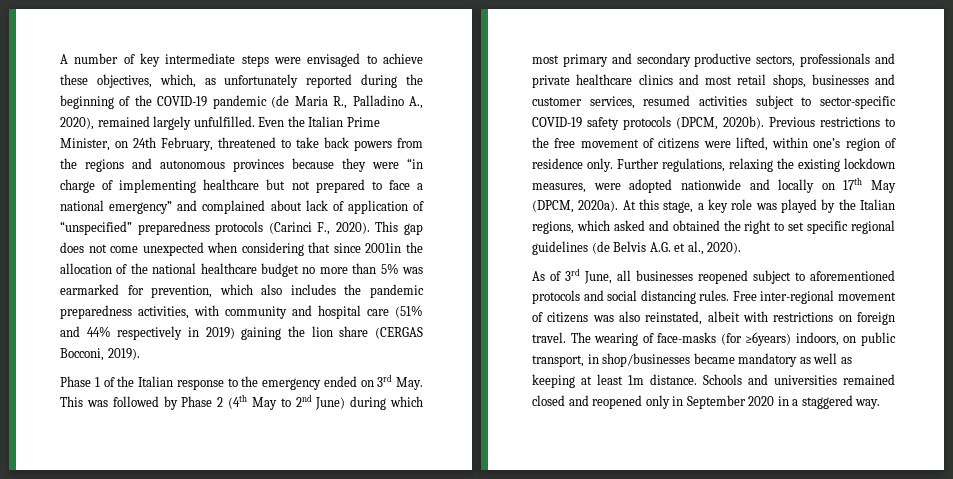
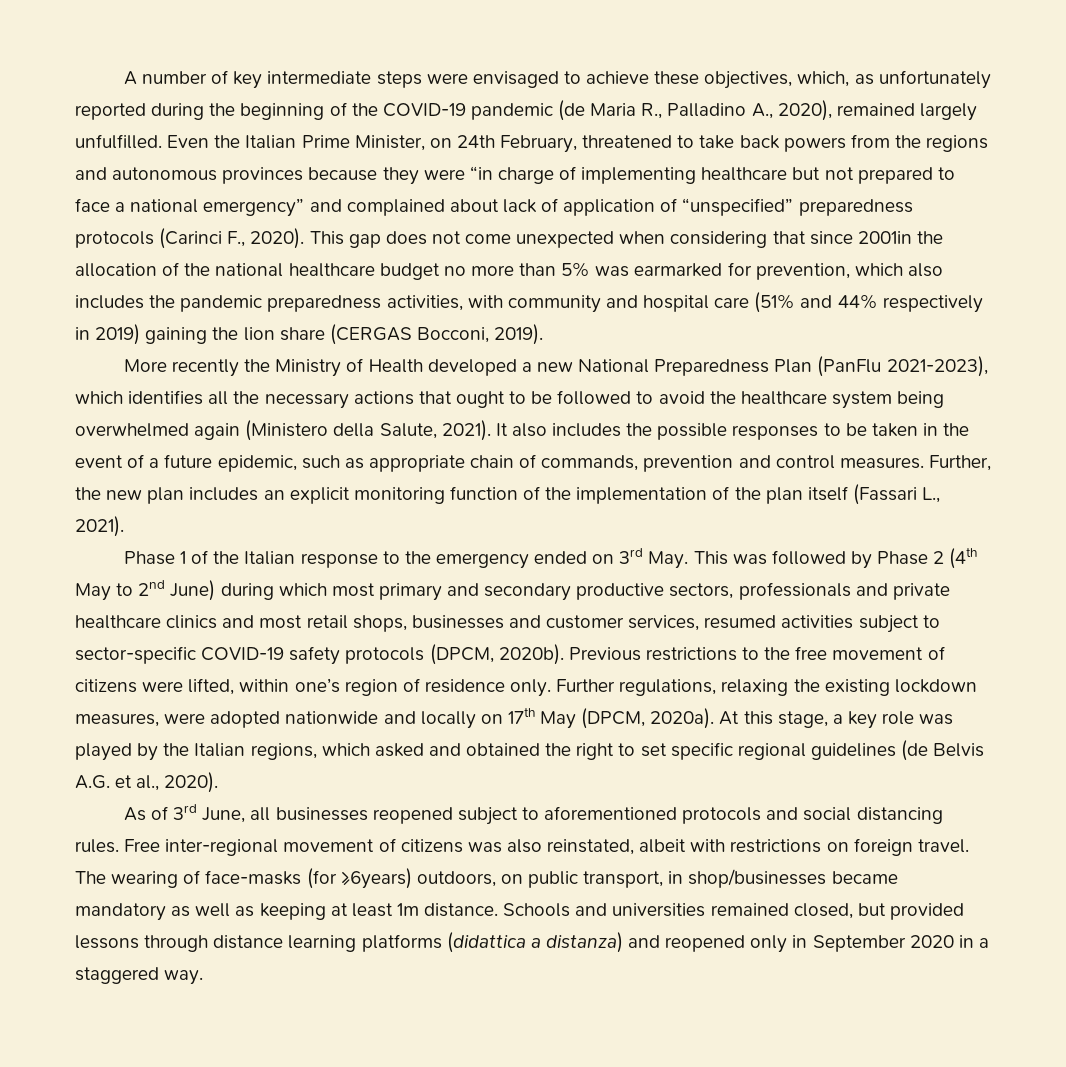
(140, 354) none -> [123,356,988,377] [75,390,945,409] [75,420,970,441] [75,454,991,472] [75,484,941,505] [75,516,124,537] // More recently the Ministry of Health developed a new National Preparedness Plan (PanFlu 2021-2023), which identifies all the necessary actions that ought to be followed to avoid the healthcare system being overwhelmed again (Ministero della Salute, 2021). It also includes the possible responses to be taken in the event of a future epidemic, such as appropriate chain of commands, prevention and control measures. Further, the new plan includes an explicit monitoring function of the implementation of the plan itself (Fassari L., 2021).
[795,332,839,346] indoors, -> [416,871,496,887] outdoors,
[532,395,565,406] closed -> [793,903,964,920] [75,932,623,953] closed, but provided lessons through distance learning platforms (didattica a distanza)

